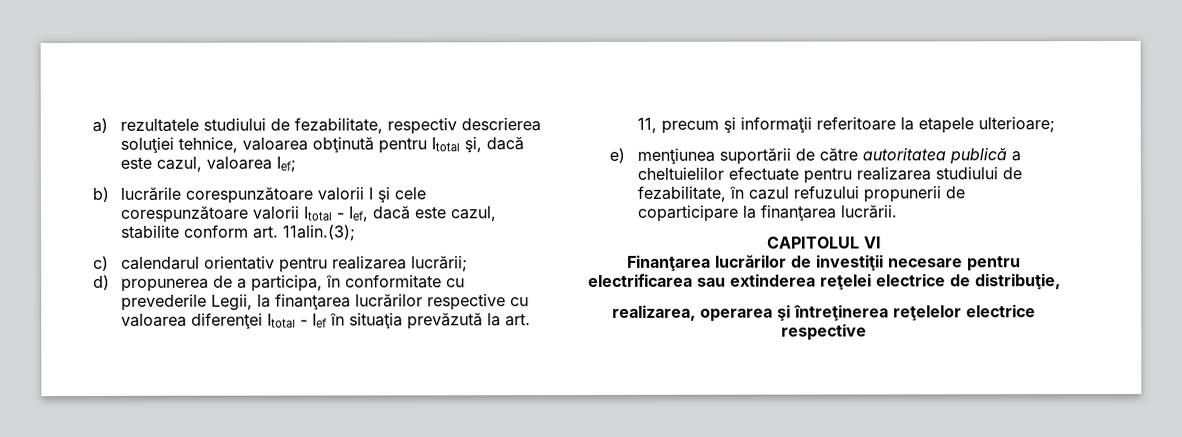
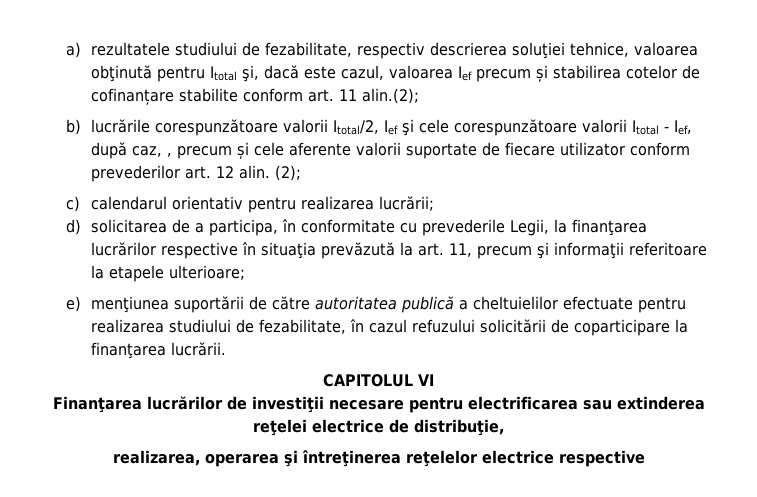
[276,156,297,172] Ief; -> [457,65,700,82] [90,88,419,105] Ief precum și stabilirea cotelor de cofinanțare stabilite conform art. 11 alin.(2);
[368,187,374,200] I -> [332,120,398,135] Itotal/2, Ief
[372,205,498,222] [121,224,357,241] dacă este cazul, stabilite conform art. 11alin.(3); -> [90,142,690,159] [90,165,301,182] după caz, , precum și cele aferente valorii suportate de fiecare utilizator conform prevederilor art. 12 alin. (2);
[121,278,210,292] propunerea -> [90,219,167,233] solicitarea
[510,297,530,307] [121,312,328,329] cu valoarea diferenţei Itotal - Ief -> (238, 250) none
[863,185,942,203] propunerii -> [479,319,546,333] solicitării

